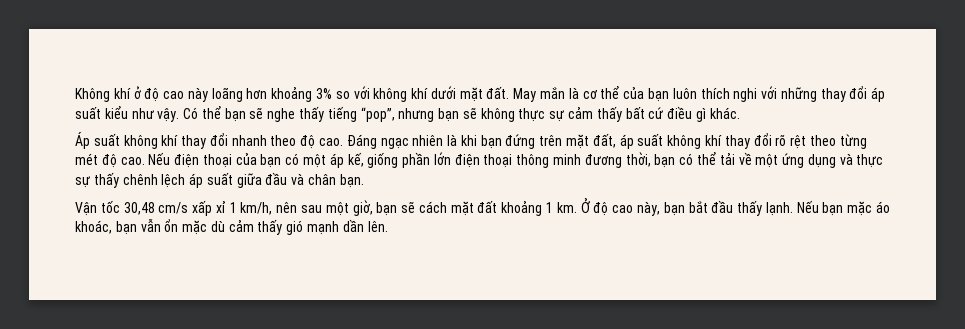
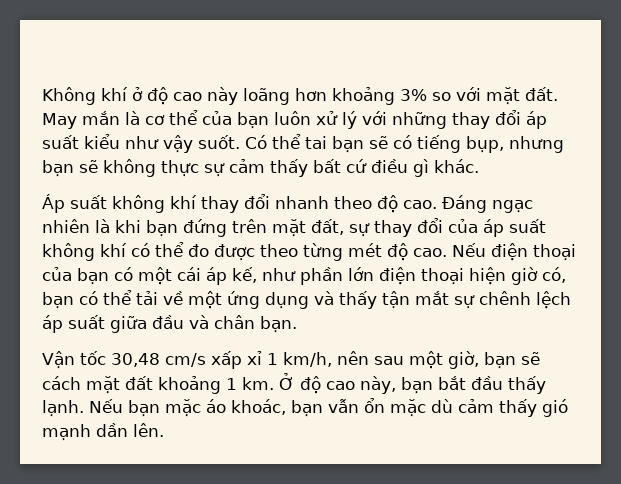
[373,86,456,102] không khí dưới -> (481, 94) none
[700,88,758,102] thích nghi -> [316,111,357,129] xử lý
[157,108,180,122] vậy. -> [163,135,240,153] vậy suốt.
[224,106,395,122] bạn sẽ nghe thấy tiếng “pop”, -> [305,135,504,153] tai bạn sẽ có tiếng bụp,
[619,133,807,149] áp suất không khí thay đổi rõ rệt -> [349,218,546,237] [42,242,255,261] sự thay đổi của áp suất không khí có thể đo được
(327, 161) none -> [177,267,201,281] cái
[367,152,399,168] giống -> [262,268,296,281] như
[516,152,651,168] thông minh đương thời, -> [469,267,566,285] hiện giờ có,
[856,154,884,168] [75,172,119,188] thực sự thấy -> [339,291,475,309] thấy tận mắt sự

